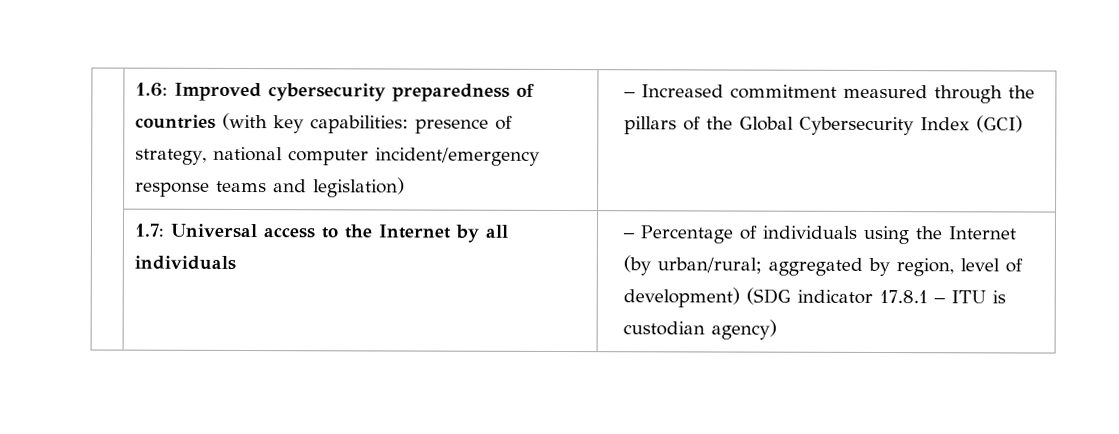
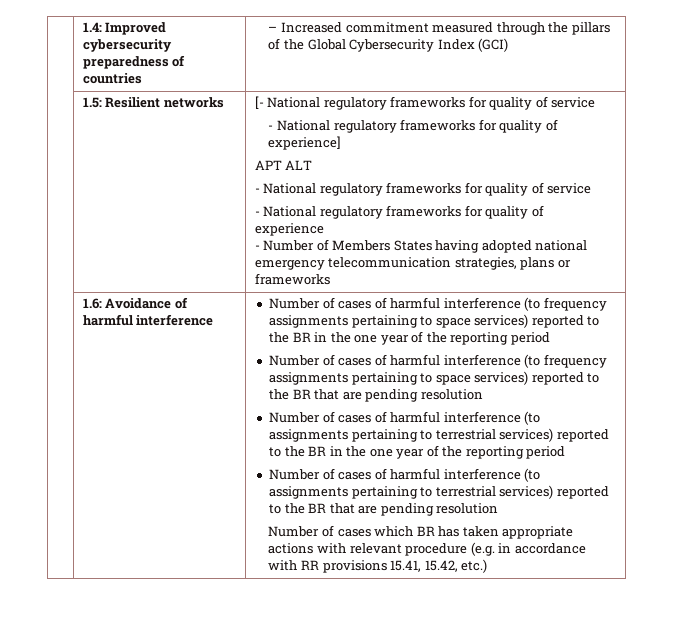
[134,82,168,97] | 1.6: -> [82,22,102,32] | 1.4:
[221,112,513,134] [134,146,540,166] [134,177,405,198] (with key capabilities: presence of strategy, national computer incident/emergency response teams and legislation) -> (142, 78) none
[133,223,508,243] [133,255,236,270] [622,225,1016,245] [622,255,1023,277] [622,287,1006,308] [622,319,777,340] 1.7: Universal access to the Internet by all individuals | – Percentage of individuals using the Internet (by urban/rural; aggregated by region, level of development) (SDG indicator 17.8.1 – ITU is custodian agency) -> [82,97,224,108] [254,96,596,110] [268,119,558,133] [268,136,342,150] [254,160,313,170] [254,182,592,196] [254,205,544,219] [254,223,324,236] [254,239,588,253] [254,257,571,270] [254,273,330,285] [82,297,188,309] [82,314,214,326] [269,297,607,311] [269,314,600,328] [269,331,550,345] [269,354,607,368] [269,371,600,385] [269,389,483,402] [269,411,541,425] [269,428,609,442] [269,445,566,459] [269,468,541,482] [269,485,609,499] [269,503,499,516] [268,525,574,539] [268,542,586,556] [268,559,488,573] 1.5: Resilient networks | [- National regulatory frameworks for quality of service // - National regulatory frameworks for quality of experience] // APT ALT // - National regulatory frameworks for quality of service // - National regulatory frameworks for quality of experience // - Number of Members States having adopted national emergency telecommunication strategies, plans or frameworks // | 1.6: Avoidance of harmful interference | Number of cases of harmful interference (to frequency assignments pertaining to space services) reported to the BR in the one year of the reporting period // Number of cases of harmful interference (to frequency assignments pertaining to space services) reported to the BR that are pending resolution // Number of cases of harmful interference (to assignments pertaining to terrestrial services) reported to the BR in the one year of the reporting period // Number of cases of harmful interference (to assignments pertaining to terrestrial services) reported to the BR that are pending resolution // Number of cases which BR has taken appropriate actions with relevant procedure (e.g. in accordance with RR provisions 15.41, 15.42, etc.)

